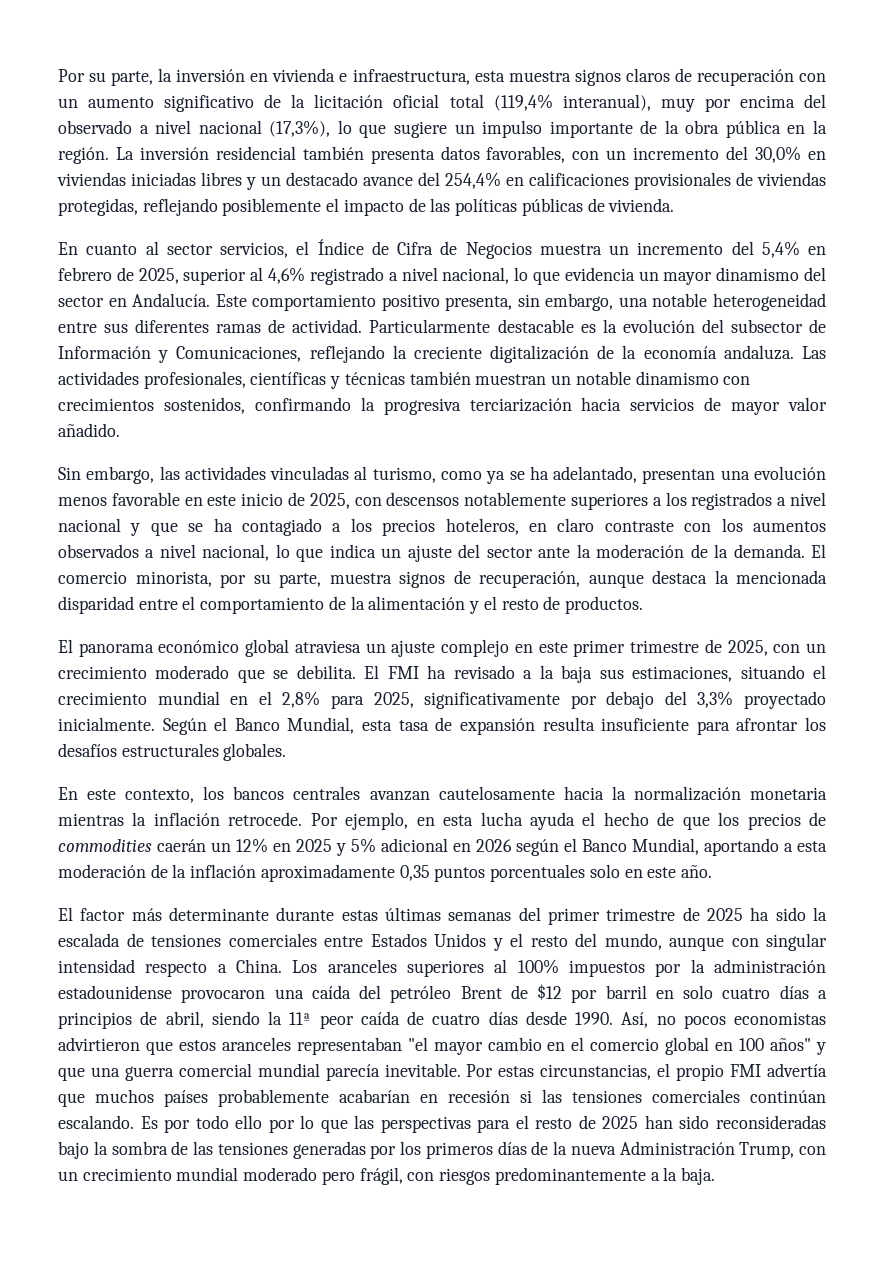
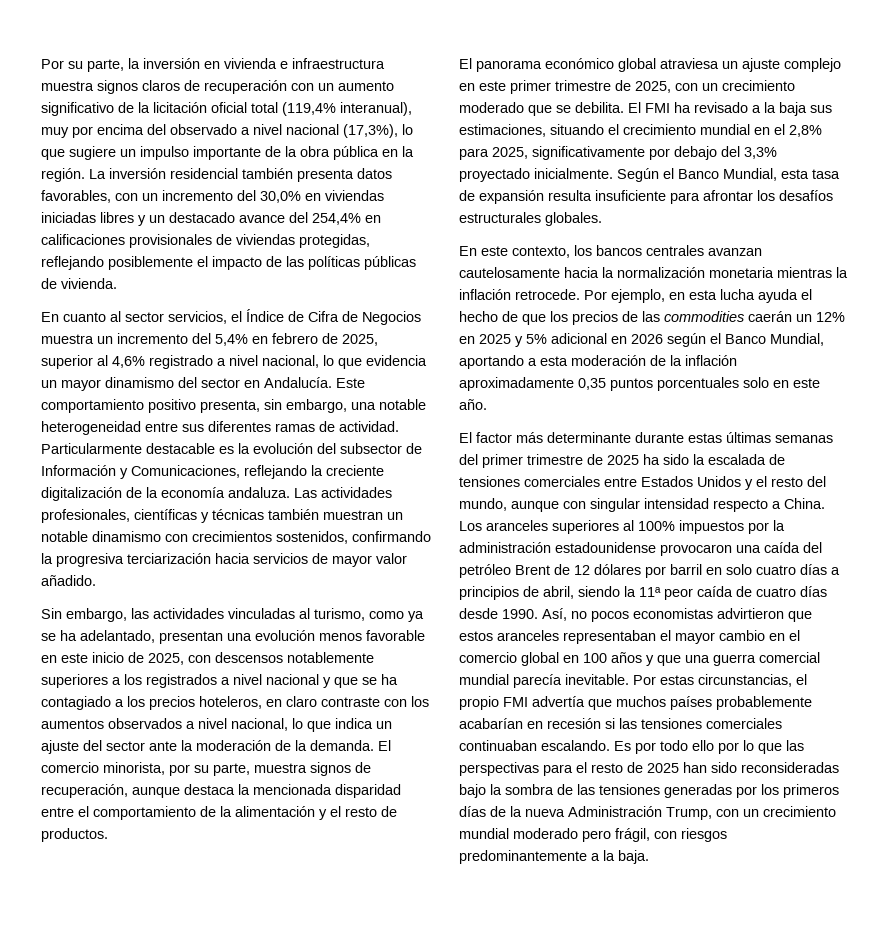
[352,69,505,85] infraestructura, esta -> [292,58,385,69] infraestructura
(826, 819) none -> [642,311,660,322] las
[537,984,563,1000] $12 -> [574,564,641,575] 12 dólares
[407,1037,428,1051] "el -> [660,630,671,641] el
[770,1038,812,1051] años" -> [611,652,642,663] años
[750,1090,826,1103] continúan -> [459,740,537,751] continuaban

